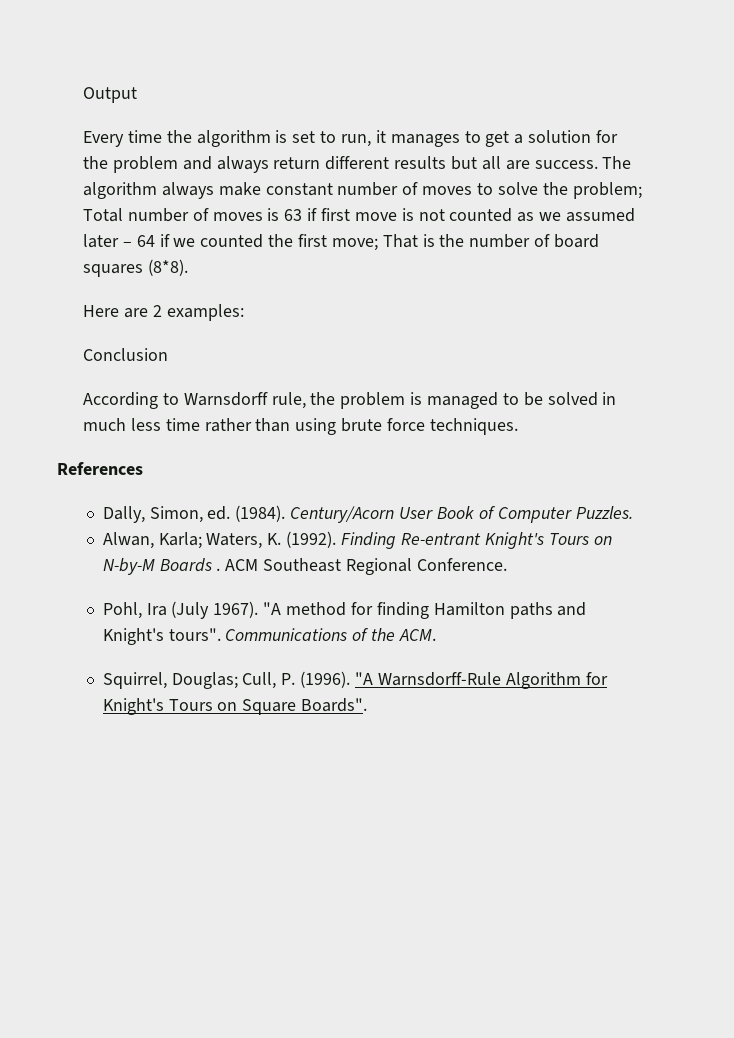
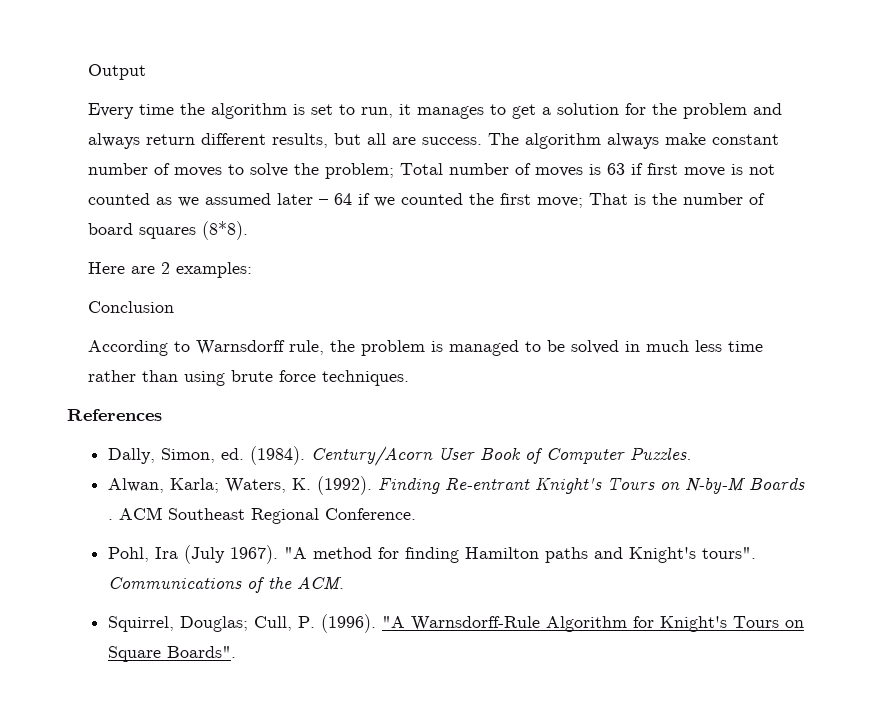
[394,156,447,169] results -> [272,133,329,148] results,

